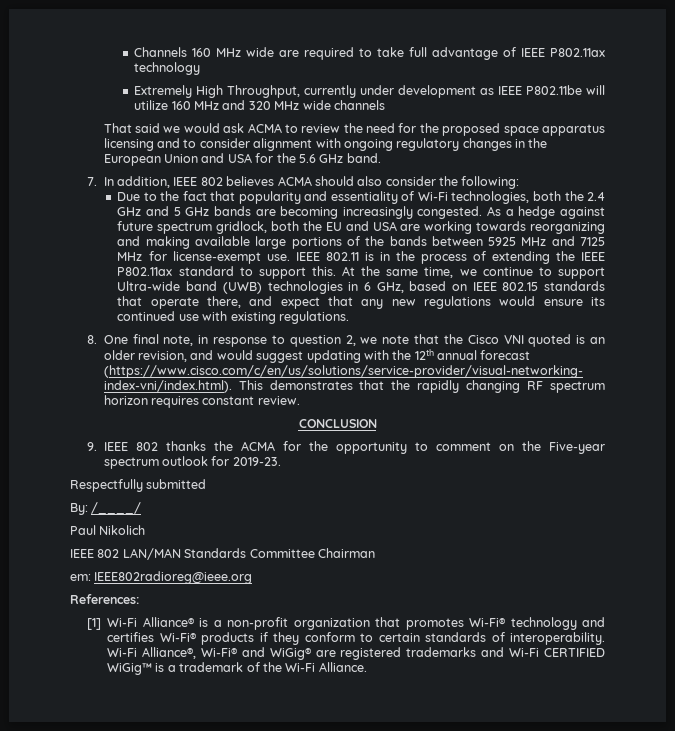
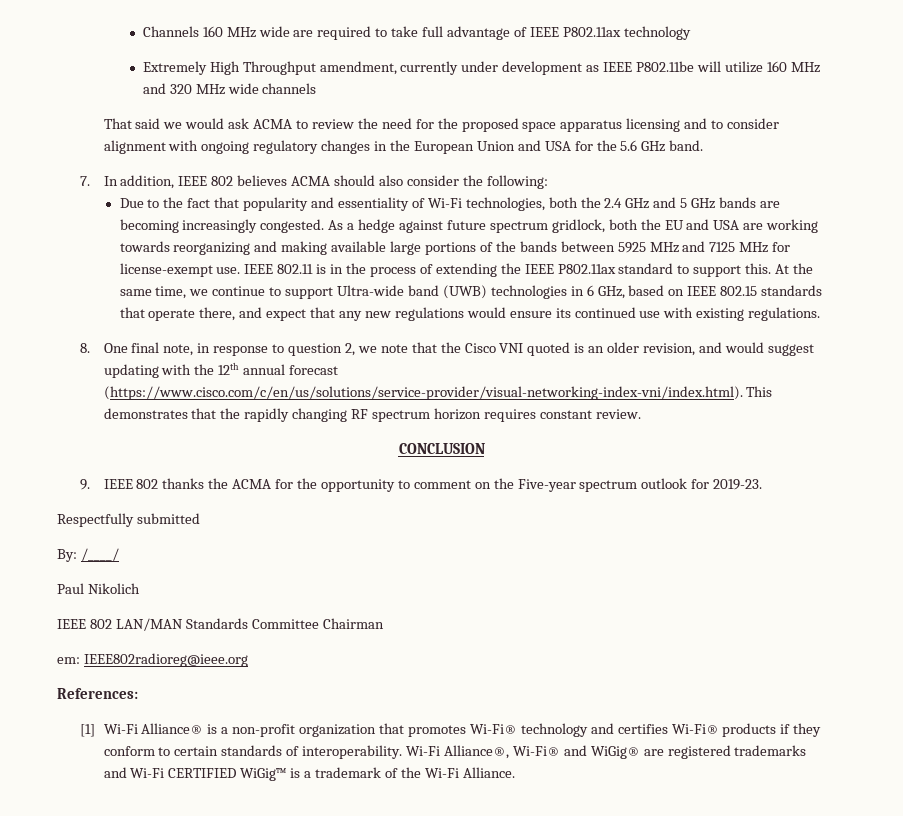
[227,85,301,98] Throughput, -> [242,61,397,75] Throughput amendment,

